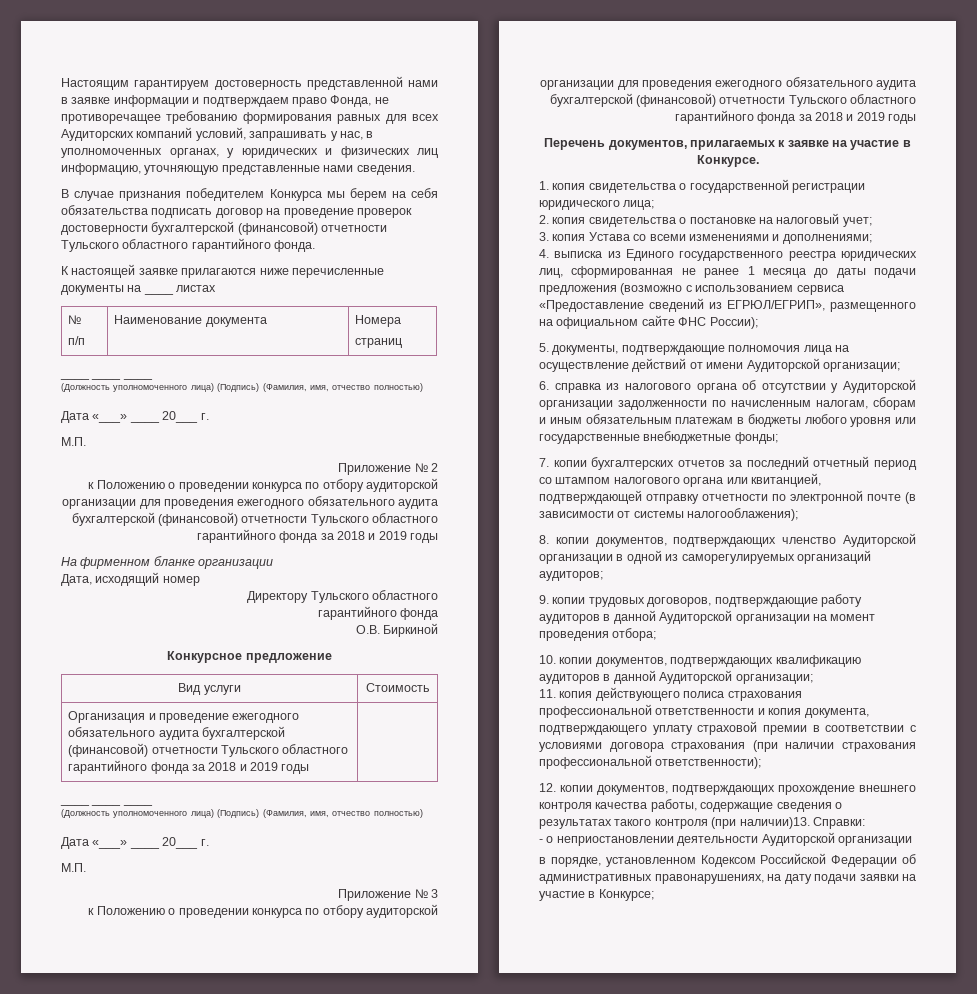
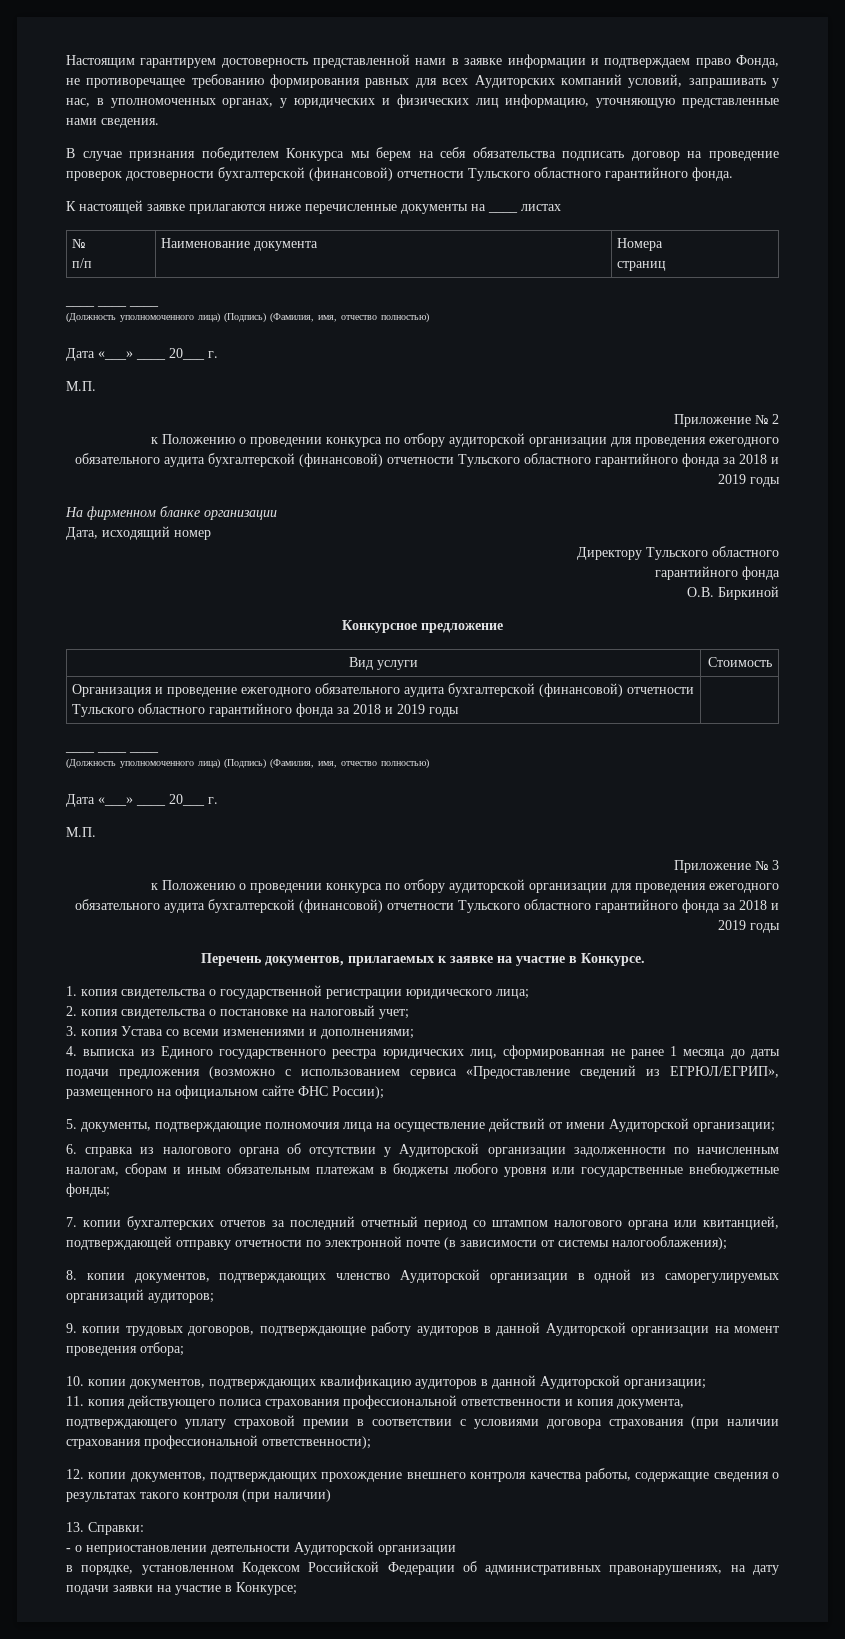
[739,817,810,829] наличии)13. -> [274,1489,331,1502] [66,1522,84,1532] наличии) // 13.

